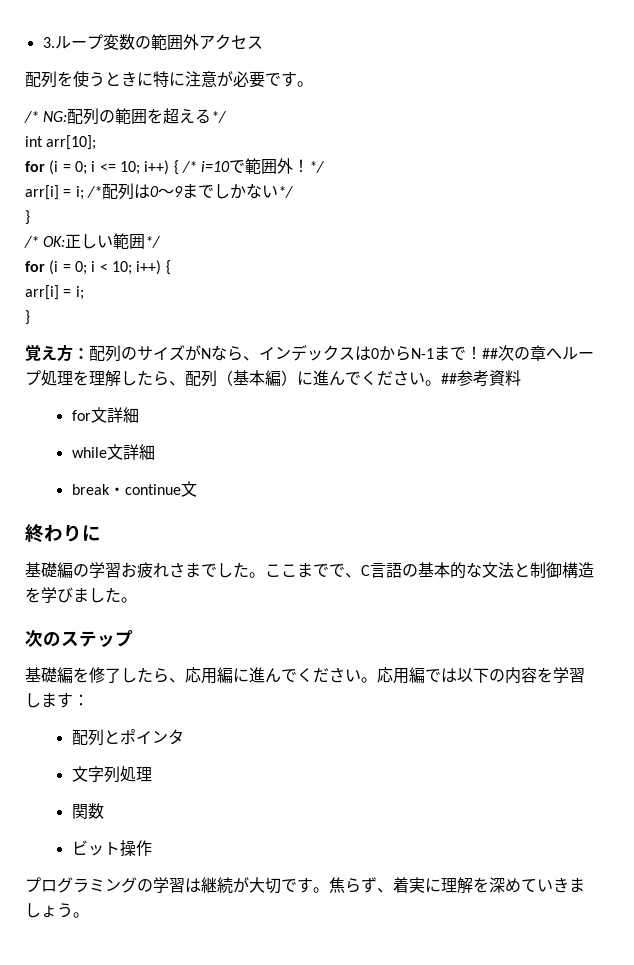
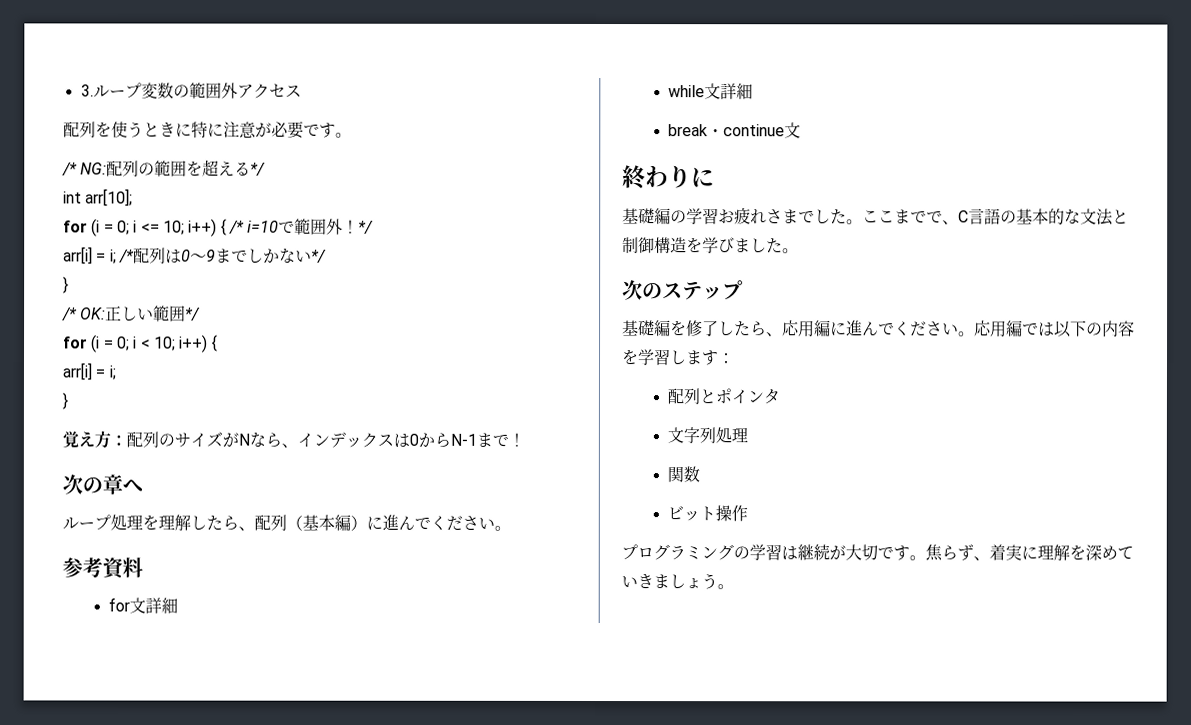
[482,348,498,359] ## -> (525, 439) //
(562, 353) none -> (143, 486) //
[441,373,457,384] ## -> (511, 528) //

